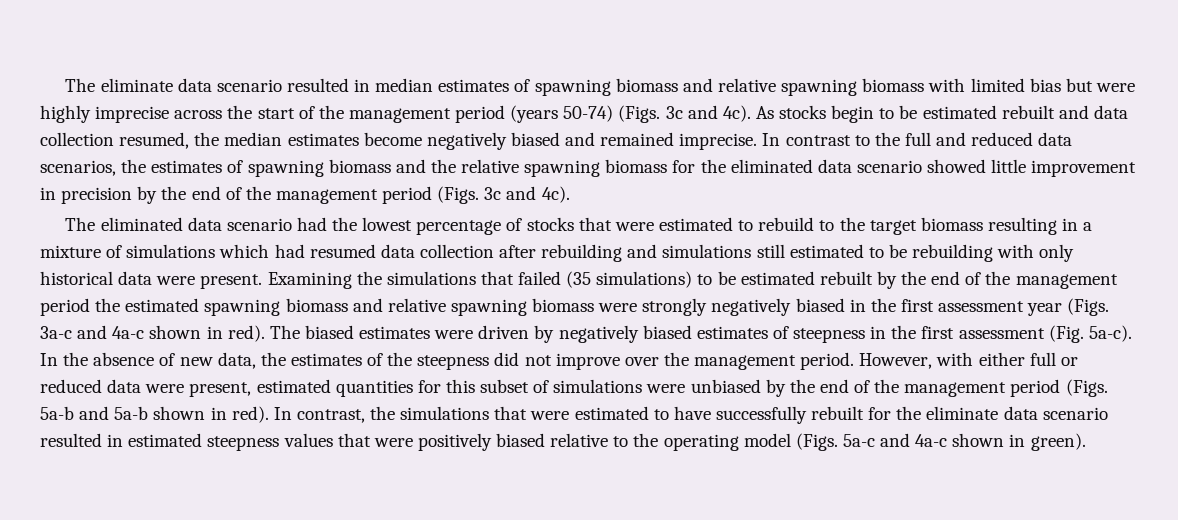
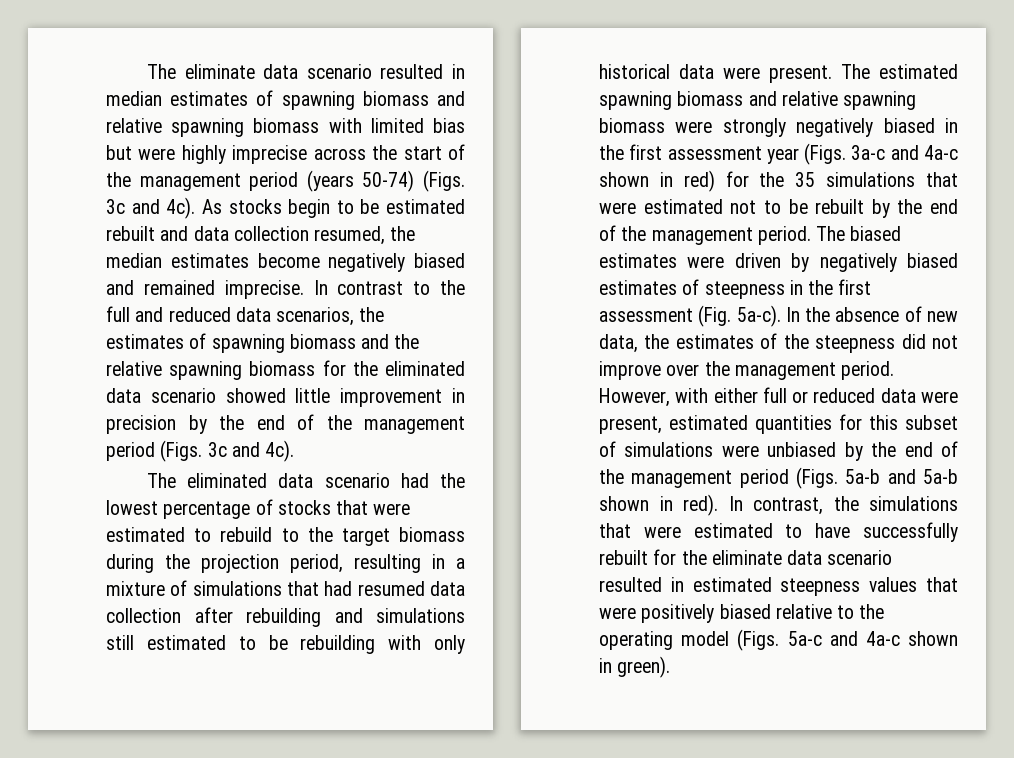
(983, 224) none -> [106,554,343,573] during the projection period,
[219,244,270,258] which -> [287,581,319,596] that
[267,271,1118,289] [40,298,121,316] Examining the simulations that failed (35 simulations) to be estimated rebuilt by the end of the management period the -> [841,64,870,79] The
[227,325,265,342] red). -> [683,170,958,192] [599,199,958,218] [599,225,811,245] red) for the 35 simulations that were estimated not to be rebuilt by the end of the management period.

